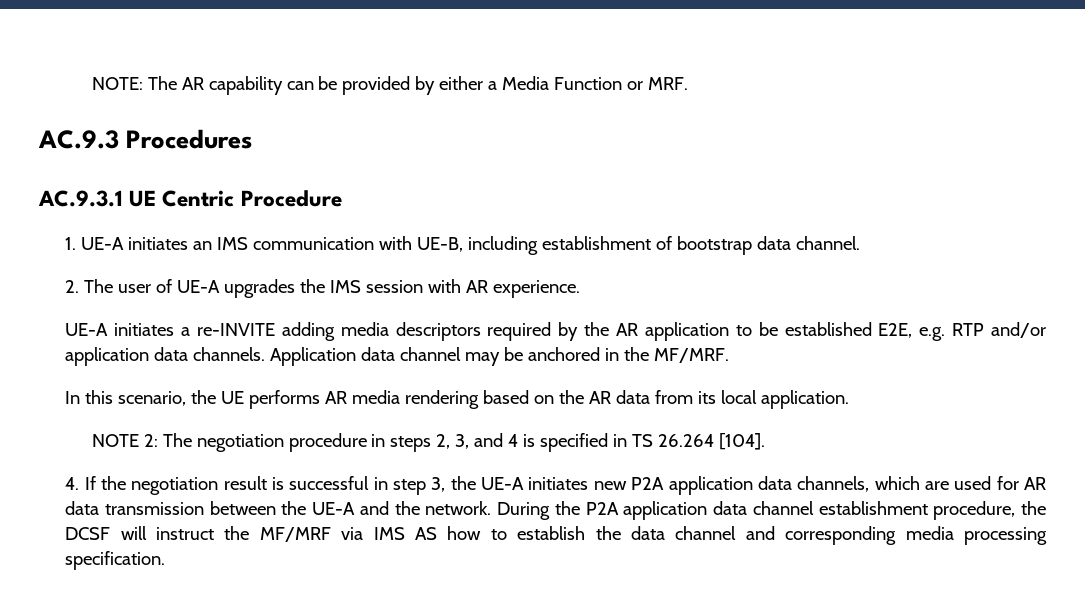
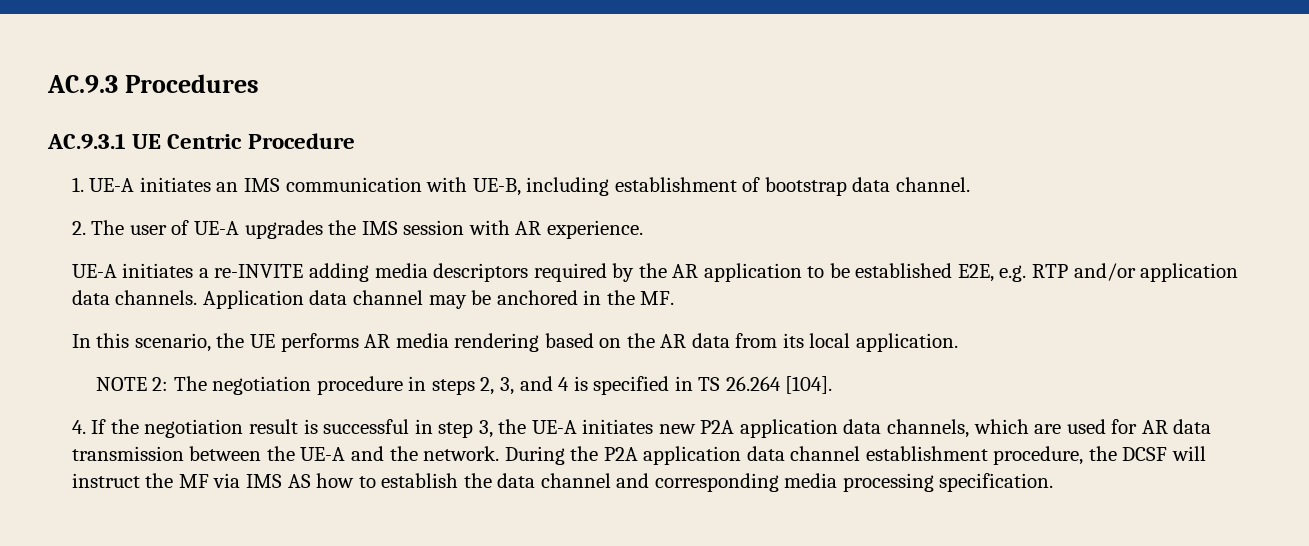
[91,76,689,95] NOTE: The AR capability can be provided by either a Media Function or MRF. // -> (47, 84) none
[654,348,730,363] MF/MRF. -> [640,291,675,305] MF.
[259,527,331,542] MF/MRF -> [178,474,209,488] MF

